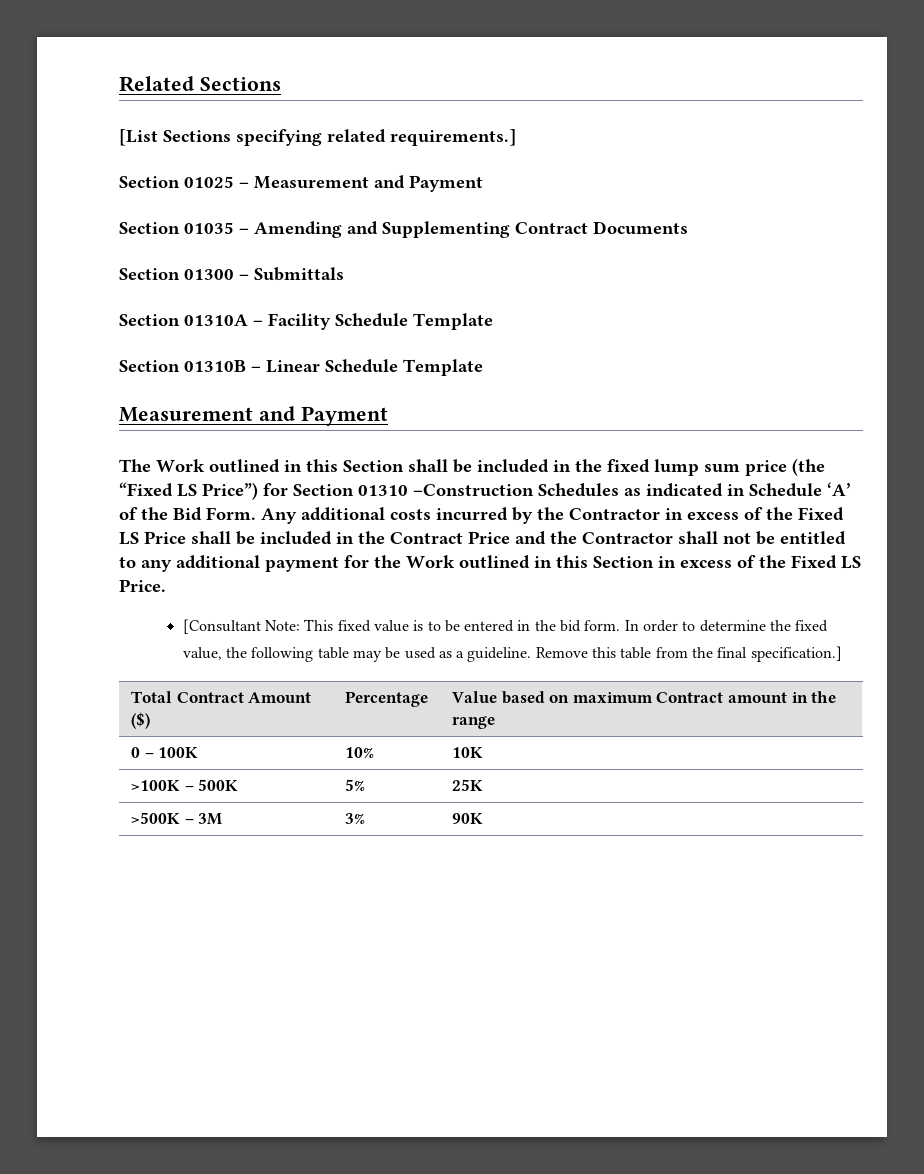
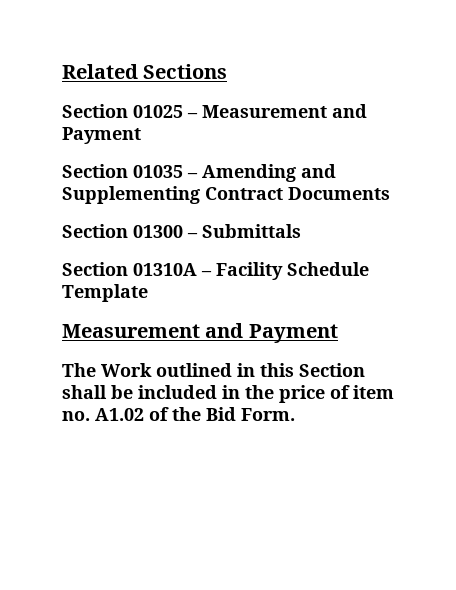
[119,129,516,146] // [List Sections specifying related requirements.] -> (228, 71) none
[119,359,483,376] // Section 01310B – Linear Schedule Template -> (148, 293) none
[607,458,825,476] [119,482,851,500] [119,507,844,524] [119,531,846,545] [119,555,861,572] [119,579,166,592] [182,619,829,634] [182,646,842,662] [130,691,312,703] [130,712,150,729] [344,691,428,707] [451,691,837,704] [451,716,495,729] [130,747,199,758] [344,747,374,758] [451,747,483,758] [130,779,239,791] [344,779,365,791] [451,779,483,791] [130,812,223,825] [344,813,365,824] [451,813,483,824] fixed lump sum price (the “Fixed LS Price”) for Section 01310 –Construction Schedules as indicated in Schedule ‘A’ of the Bid Form. Any additional costs incurred by the Contractor in excess of the Fixed LS Price shall be included in the Contract Price and the Contractor shall not be entitled to any additional payment for the Work outlined in this Section in excess of the Fixed LS Price. // [Consultant Note: This fixed value is to be entered in the bid form. In order to determine the fixed value, the following table may be used as a guideline. Remove this table from the final specification.] // Total Contract Amount ($) | Percentage | Value based on maximum Contract amount in the range // 0 – 100K | 10% | 10K // >100K – 500K | 5% | 25K // >500K – 3M | 3% | 90K -> [279,385,394,403] [62,407,295,421] price of item no. A1.02 of the Bid Form.

